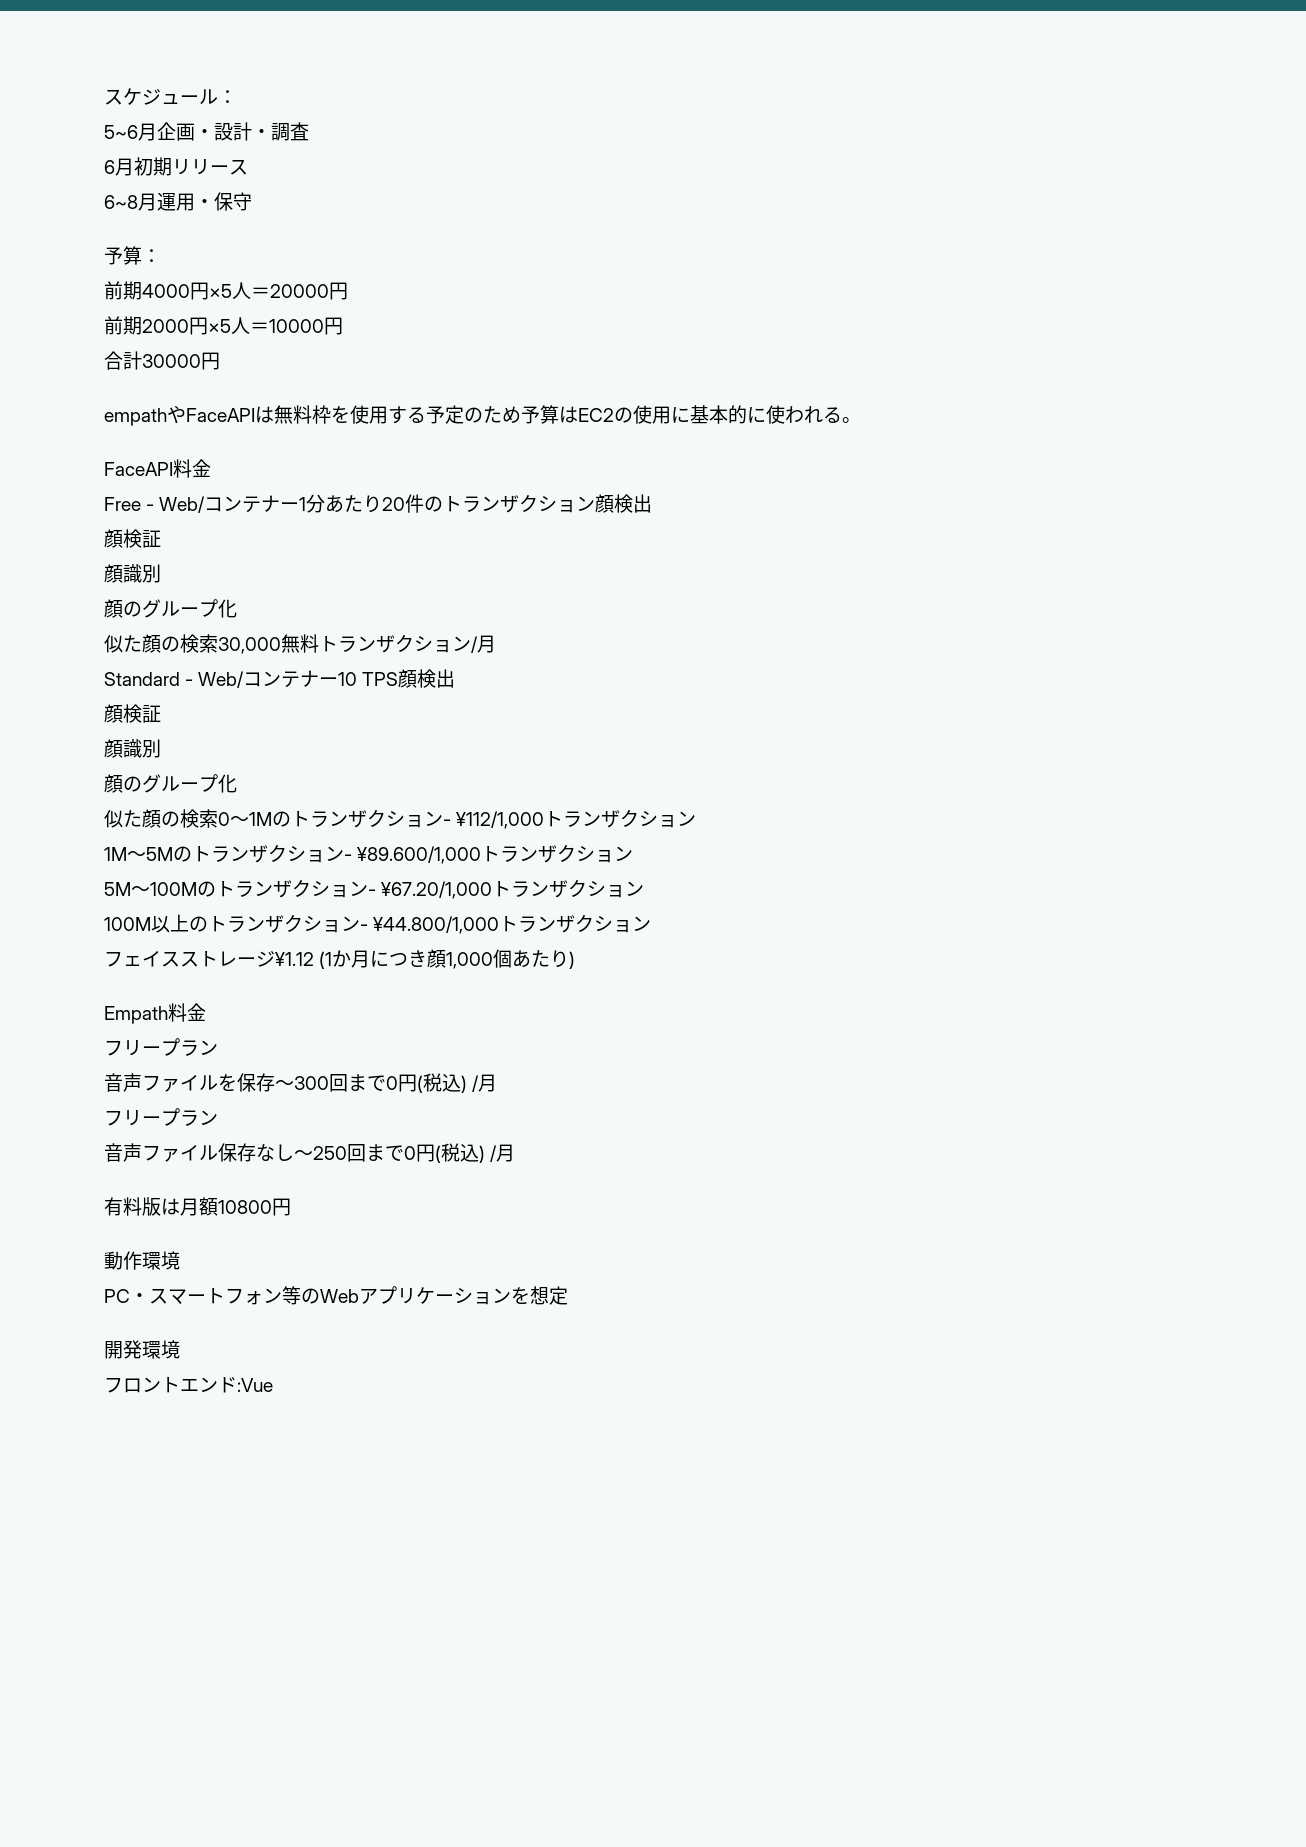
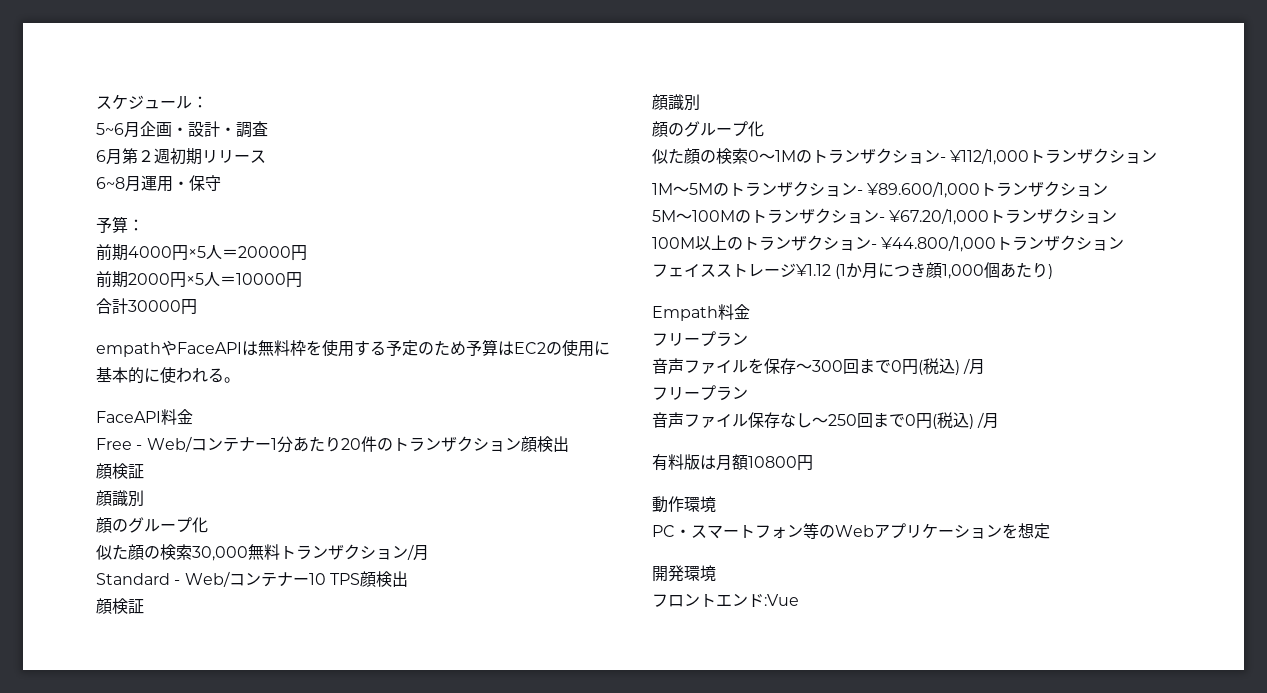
(134, 167) none -> [122,148,170,164] 第２週

